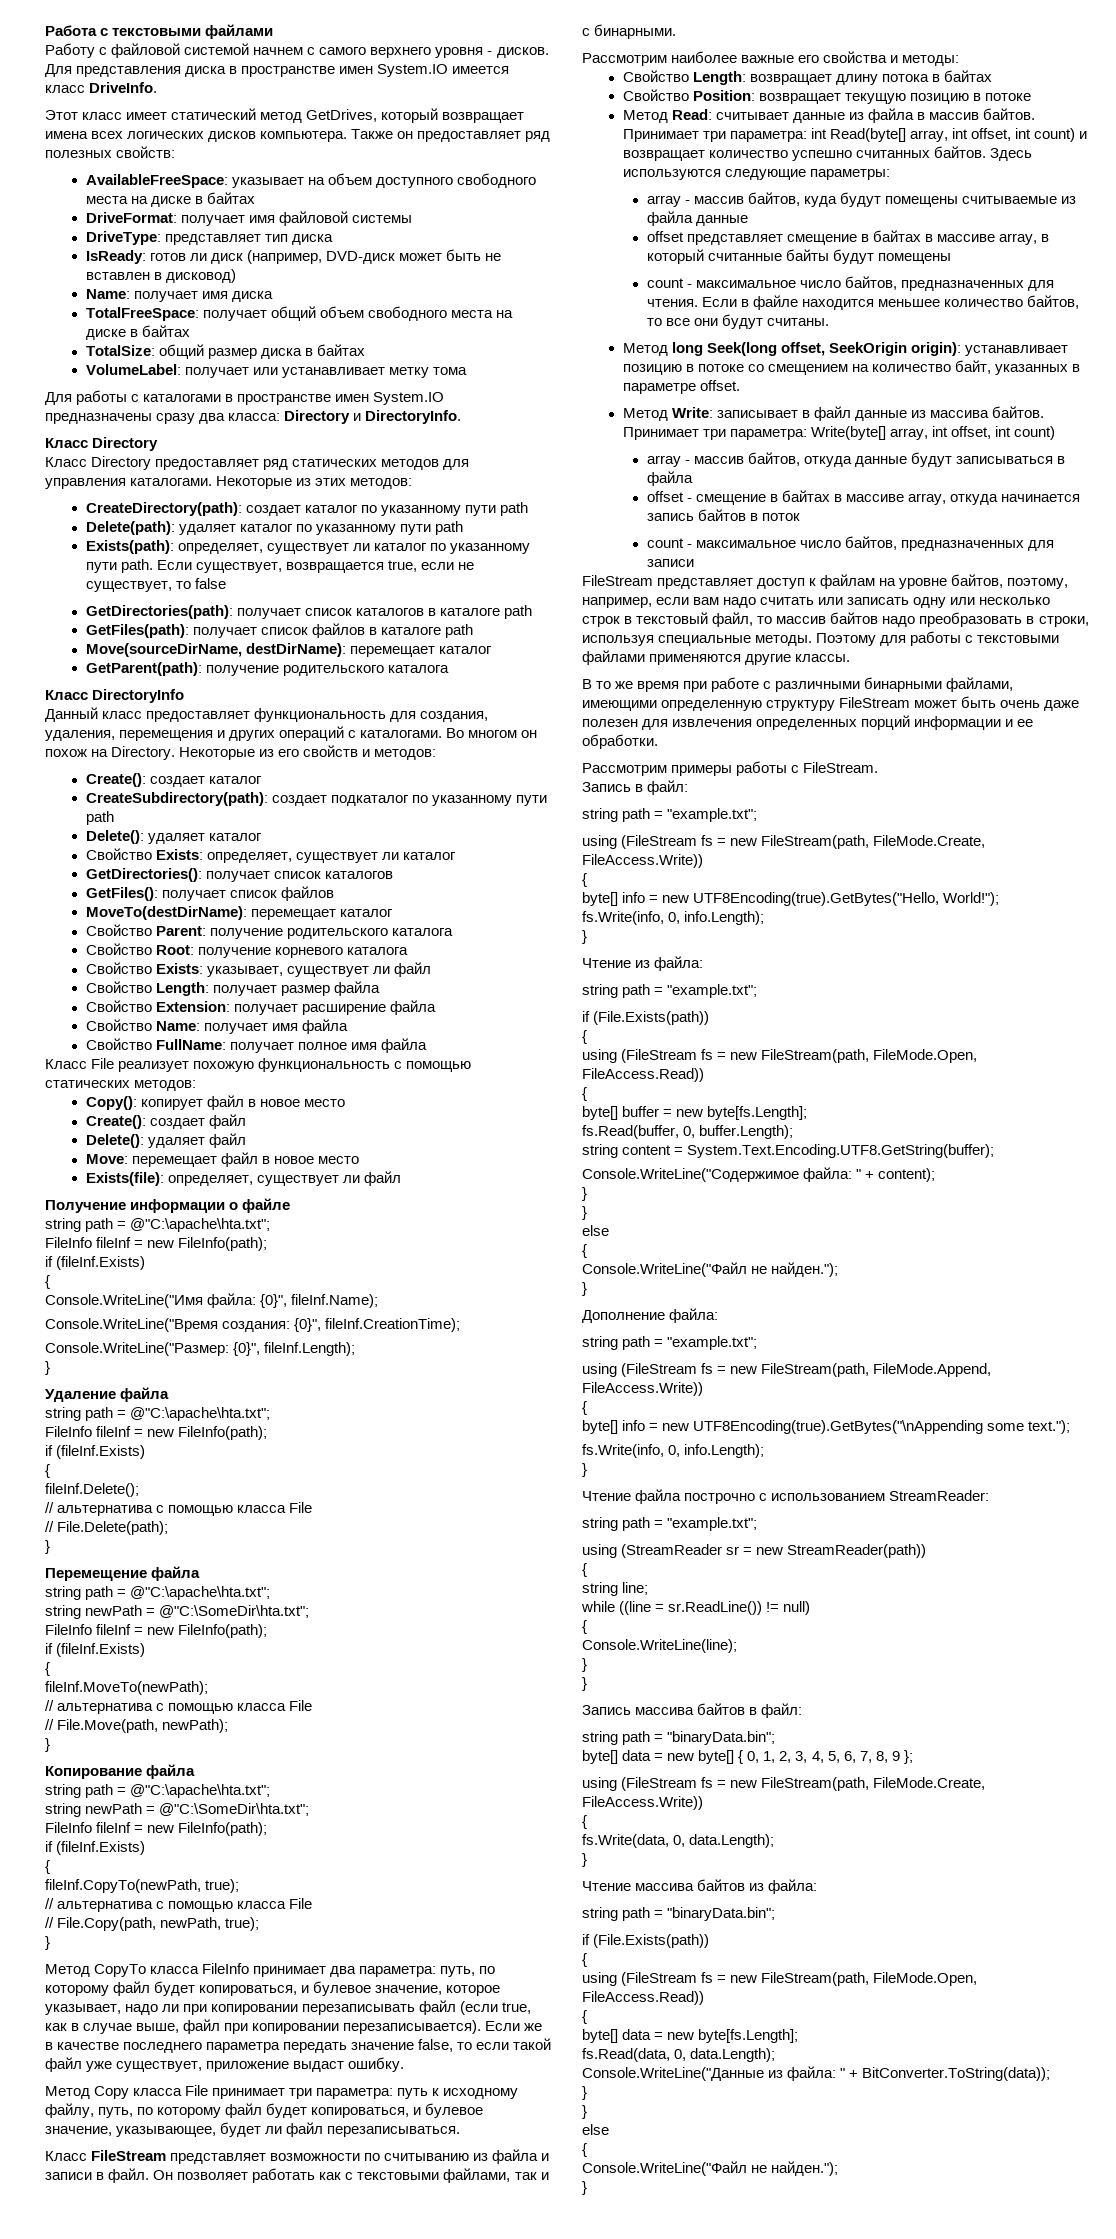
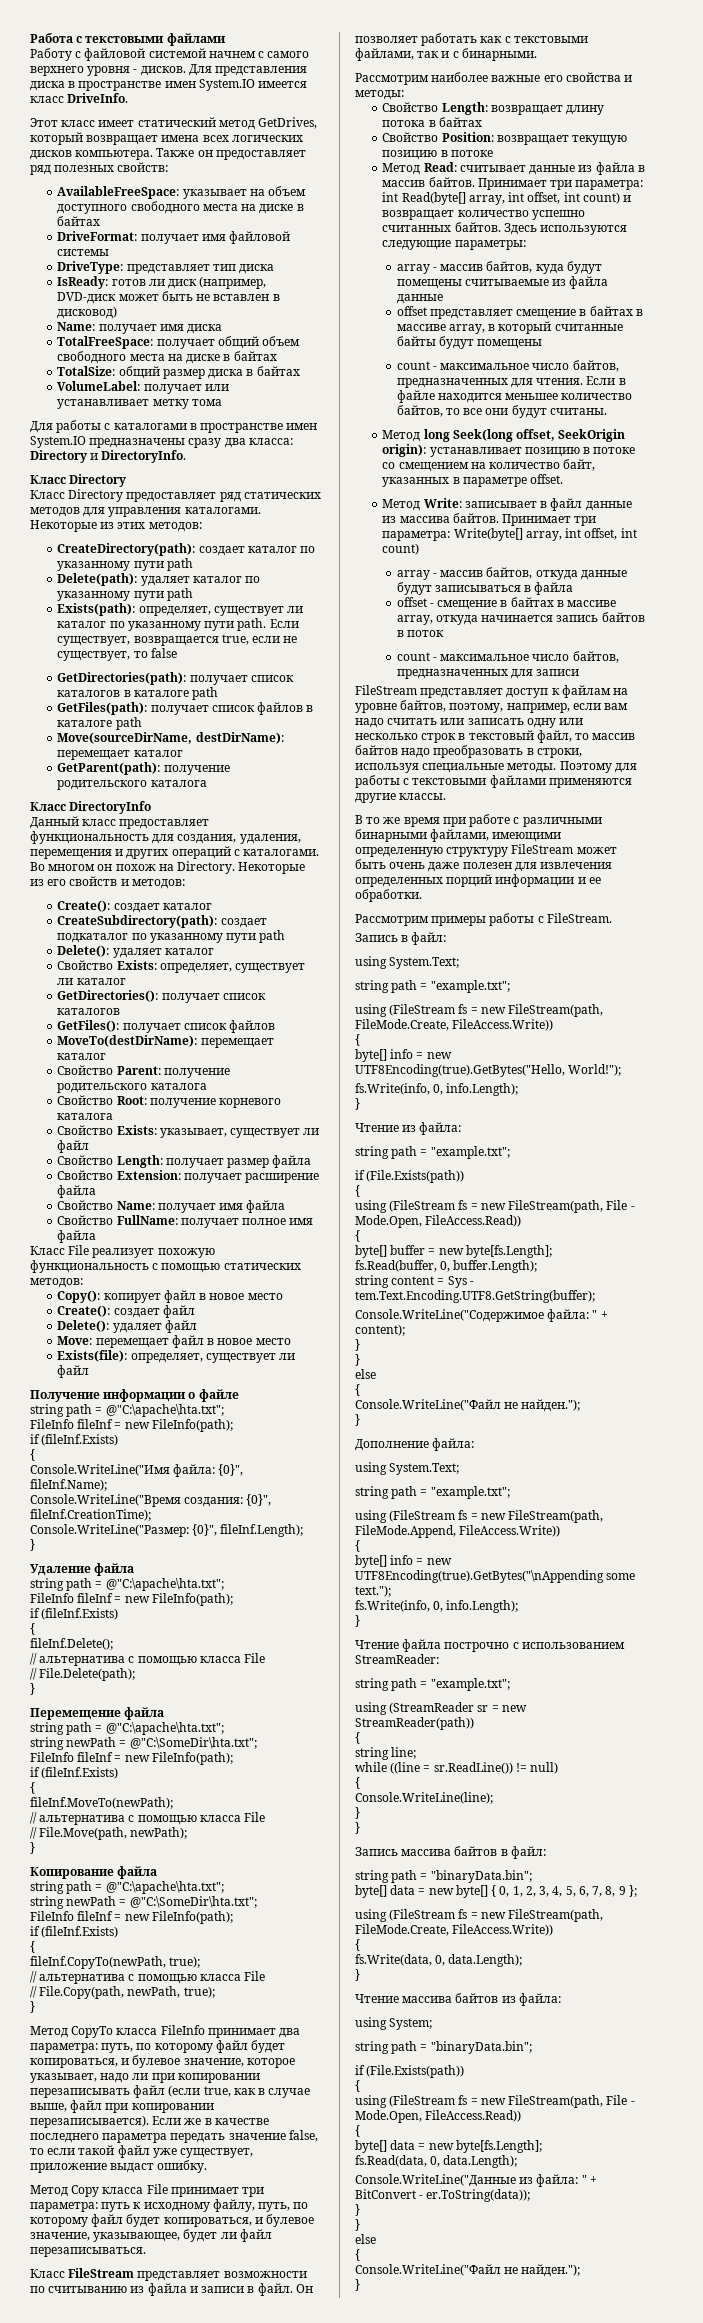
(689, 787) none -> [355,956,460,969] // using System.Text;
[873,1049,978,1063] FileMode.Open, -> [606,1200,635,1210] [355,1215,422,1228] File - Mode.Open,
[687,1144,995,1158] System.Text.Encoding.UTF8.GetString(buffer); -> [447,1276,474,1288] [355,1290,595,1303] Sys - tem.Text.Encoding.UTF8.GetString(buffer);
(719, 1315) none -> [355,1462,460,1475] // using System.Text;
(818, 1886) none -> [355,2017,433,2030] // using System;
[873,1972,978,1986] FileMode.Open, -> [606,2095,635,2105] [355,2110,422,2123] File - Mode.Open,
[862,2067,1051,2081] BitConverter.ToString(data)); -> [355,2189,531,2202] BitConvert - er.ToString(data));

